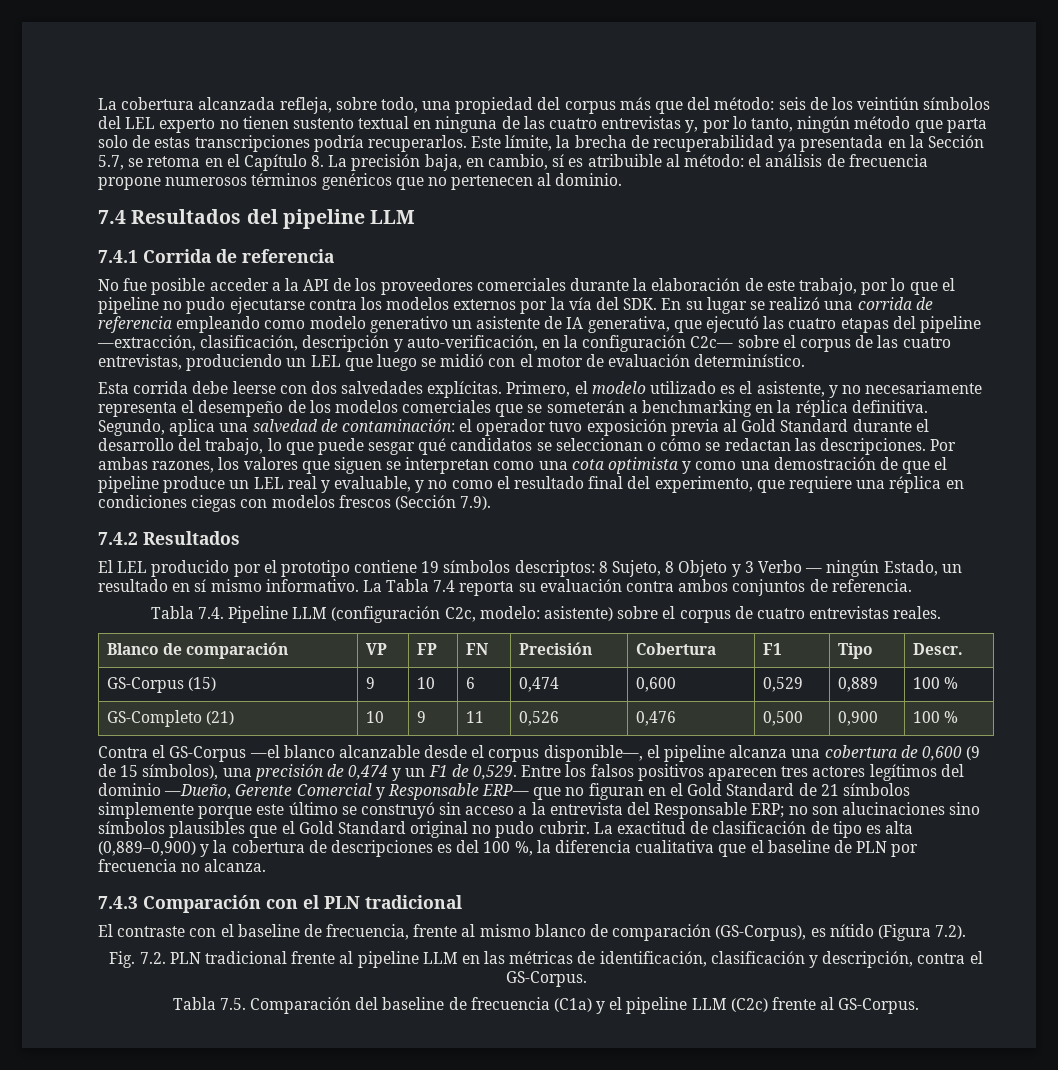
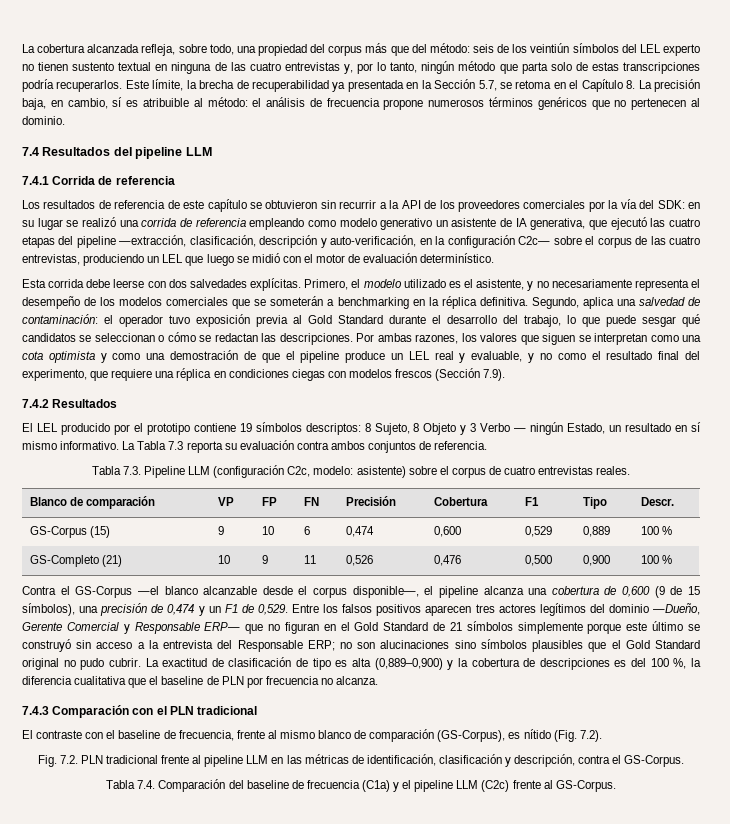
[98,278,269,295] No fue posible acceder -> [22,199,377,212] Los resultados de referencia de este capítulo se obtuvieron sin recurrir
[570,278,955,295] [98,297,517,314] durante la elaboración de este trabajo, por lo que el pipeline no pudo ejecutarse contra los modelos externos -> (586, 204) none
[623,298,682,310] SDK. En -> [657,200,700,209] SDK: en
[433,580,456,592] 7.4 -> [168,441,184,450] 7.3
[197,607,224,619] 7.4. -> [122,466,141,475] 7.3.
[877,924,931,941] (Figura -> [553,730,577,742] (Fig.
[219,998,246,1010] 7.5. -> [137,780,156,789] 7.4.

